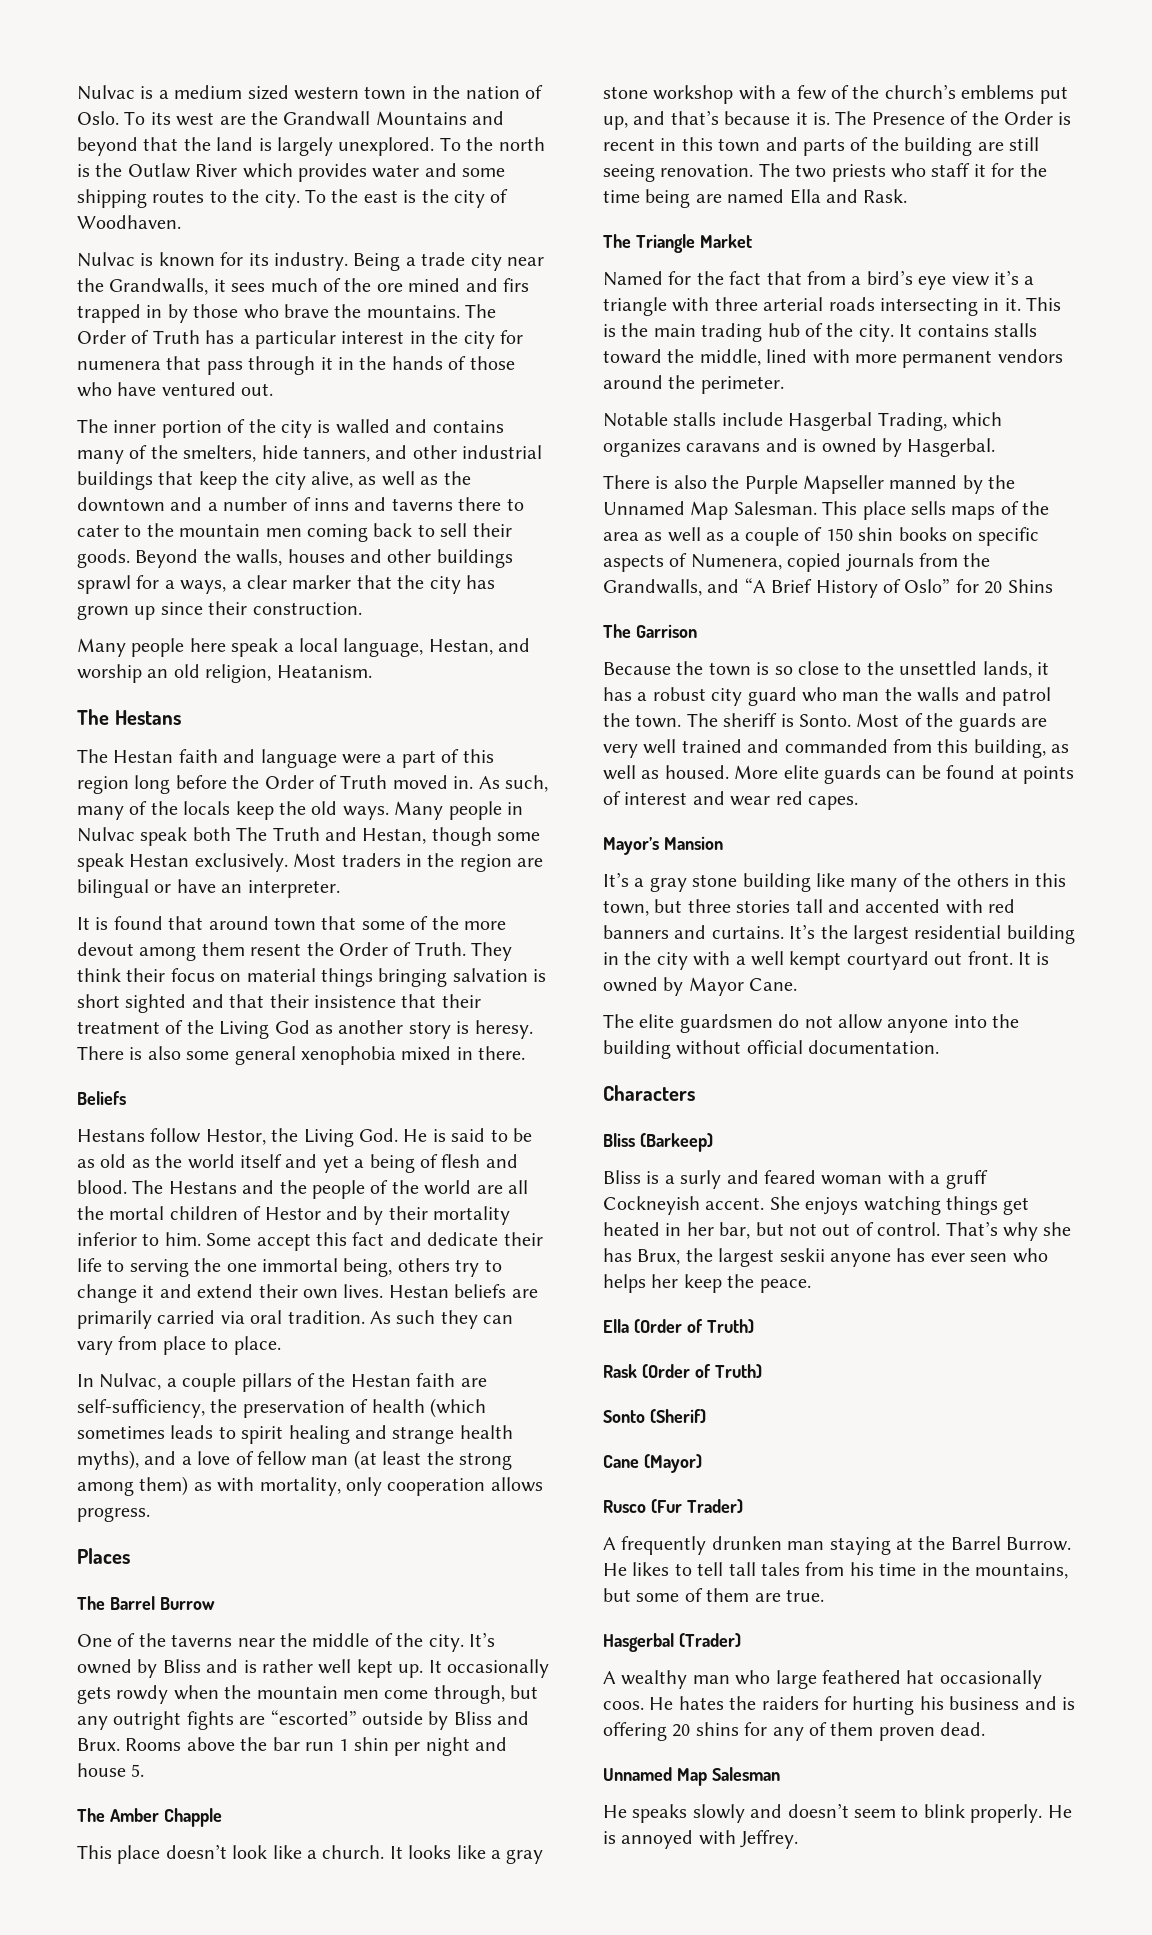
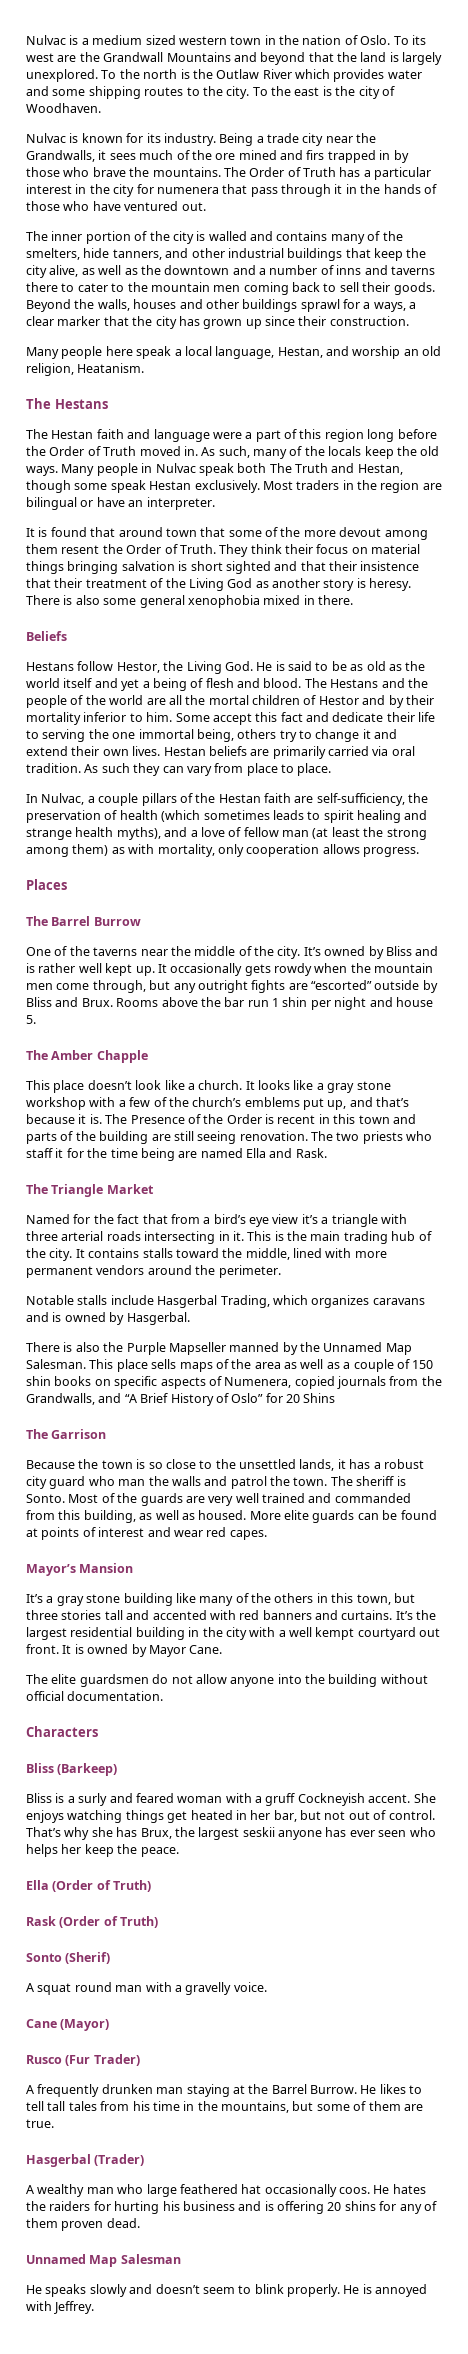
(706, 1416) none -> [26,1982,267,1995] // A squat round man with a gravelly voice.

